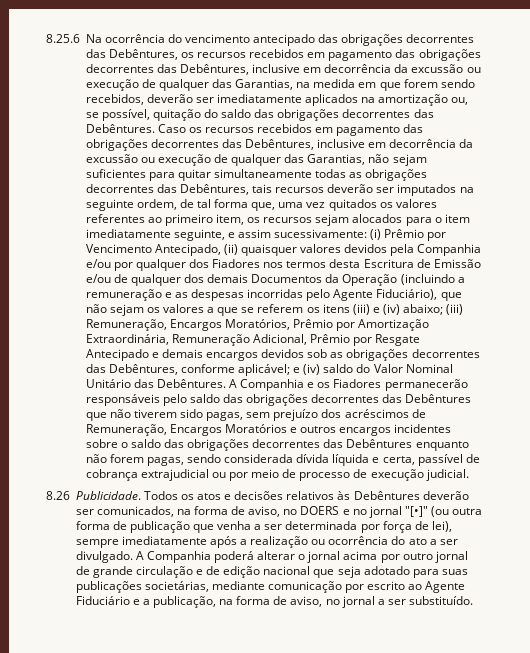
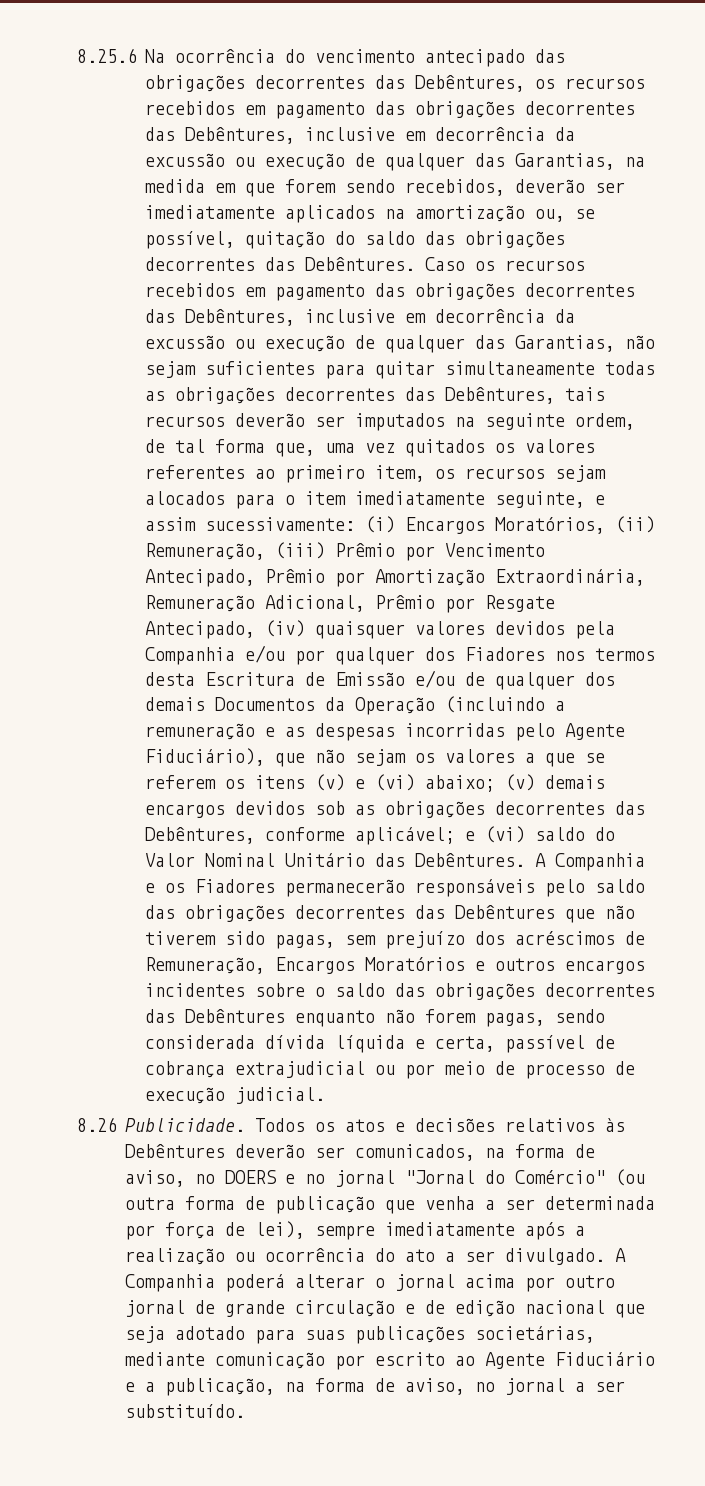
[384,229,447,241] [85,244,238,256] Prêmio por Vencimento Antecipado, (ii) -> [404,516,655,534] [144,542,545,561] [144,569,645,587] [144,595,555,613] [144,620,305,639] Encargos Moratórios, (ii) Remuneração, (iii) Prêmio por Vencimento Antecipado, Prêmio por Amortização Extraordinária, Remuneração Adicional, Prêmio por Resgate Antecipado, (iv)
[352,304,464,315] [85,319,430,331] [85,334,421,346] [85,349,159,361] (iii) e (iv) abaixo; (iii) Remuneração, Encargos Moratórios, Prêmio por Amortização Extraordinária, Remuneração Adicional, Prêmio por Resgate Antecipado e -> [314,774,535,792] (v) e (vi) abaixo; (v)
[303,364,321,375] (iv) -> [484,826,525,843] (vi)
[404,506,428,517] "[•]" -> [404,1170,605,1184] "Jornal do Comércio"

